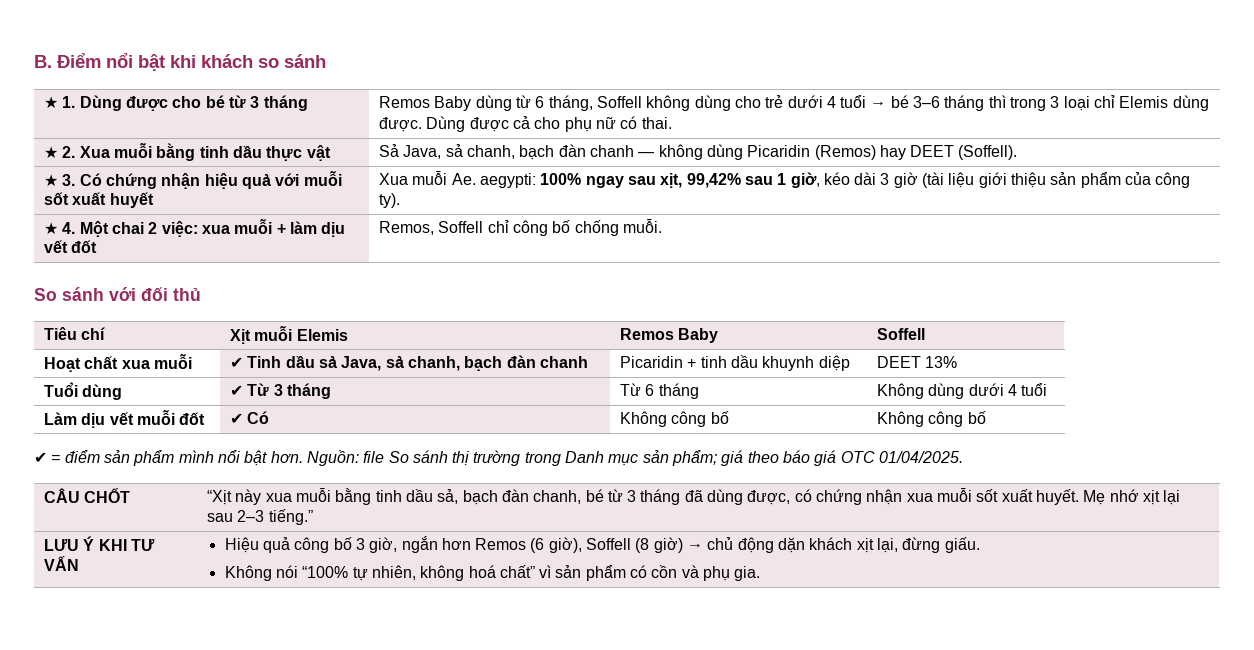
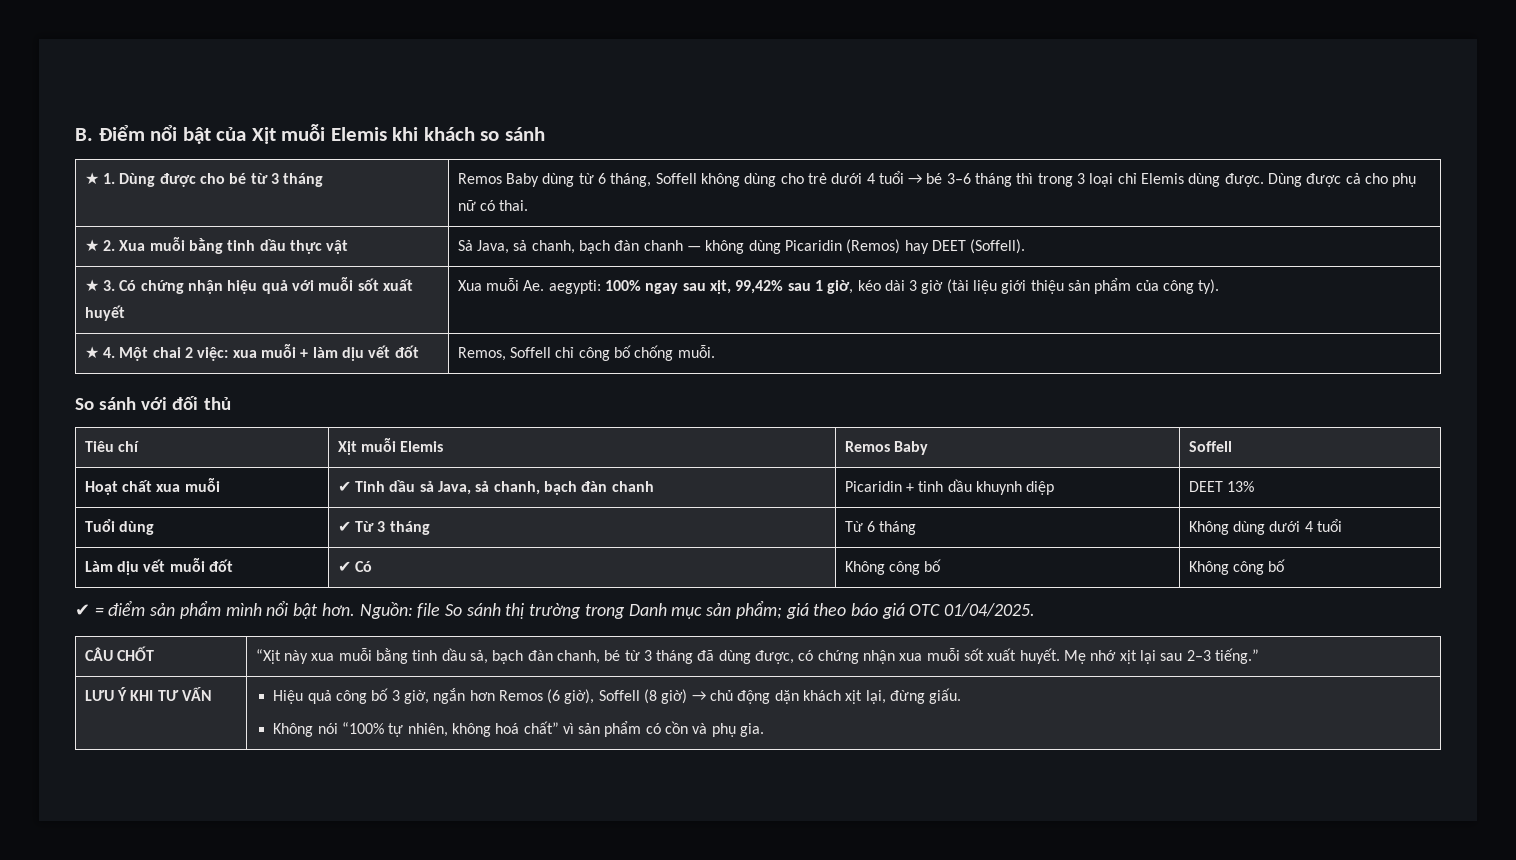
(165, 62) none -> [216,124,387,144] của Xịt muỗi Elemis

